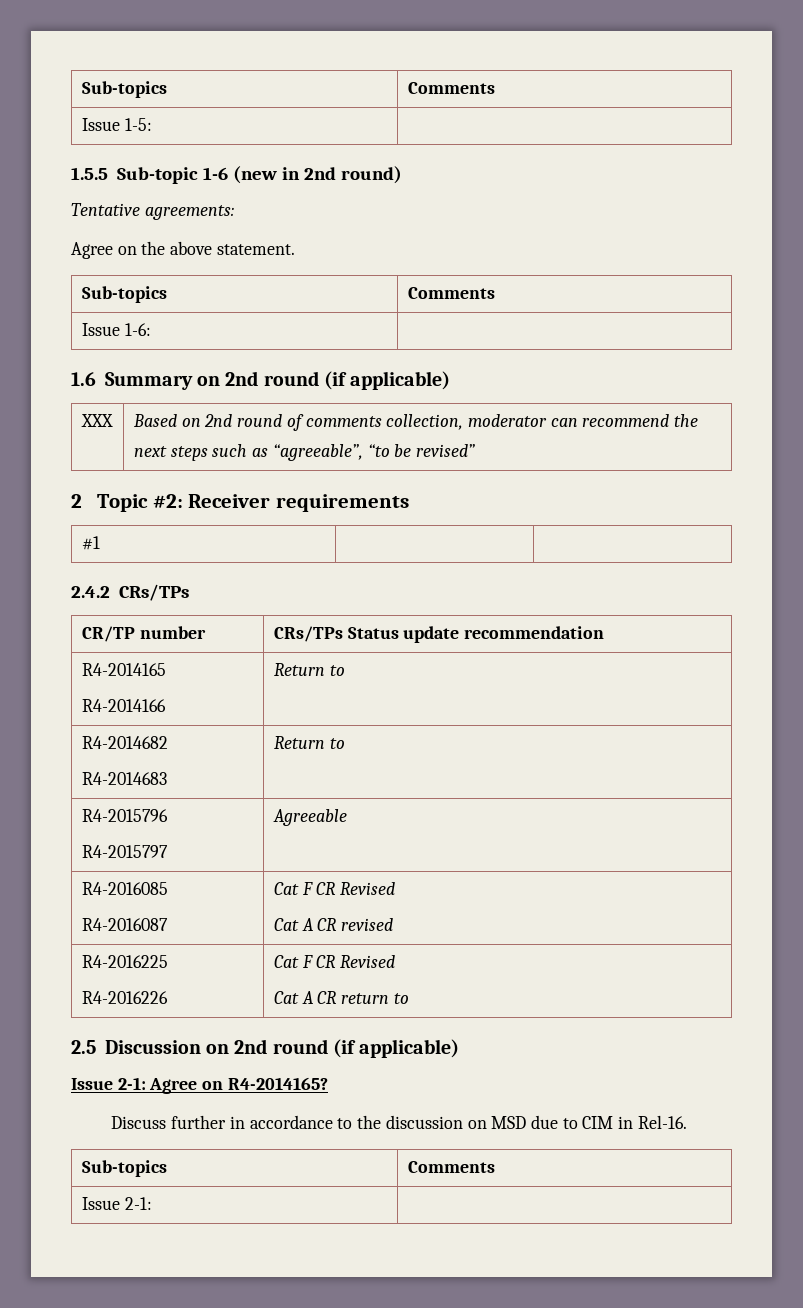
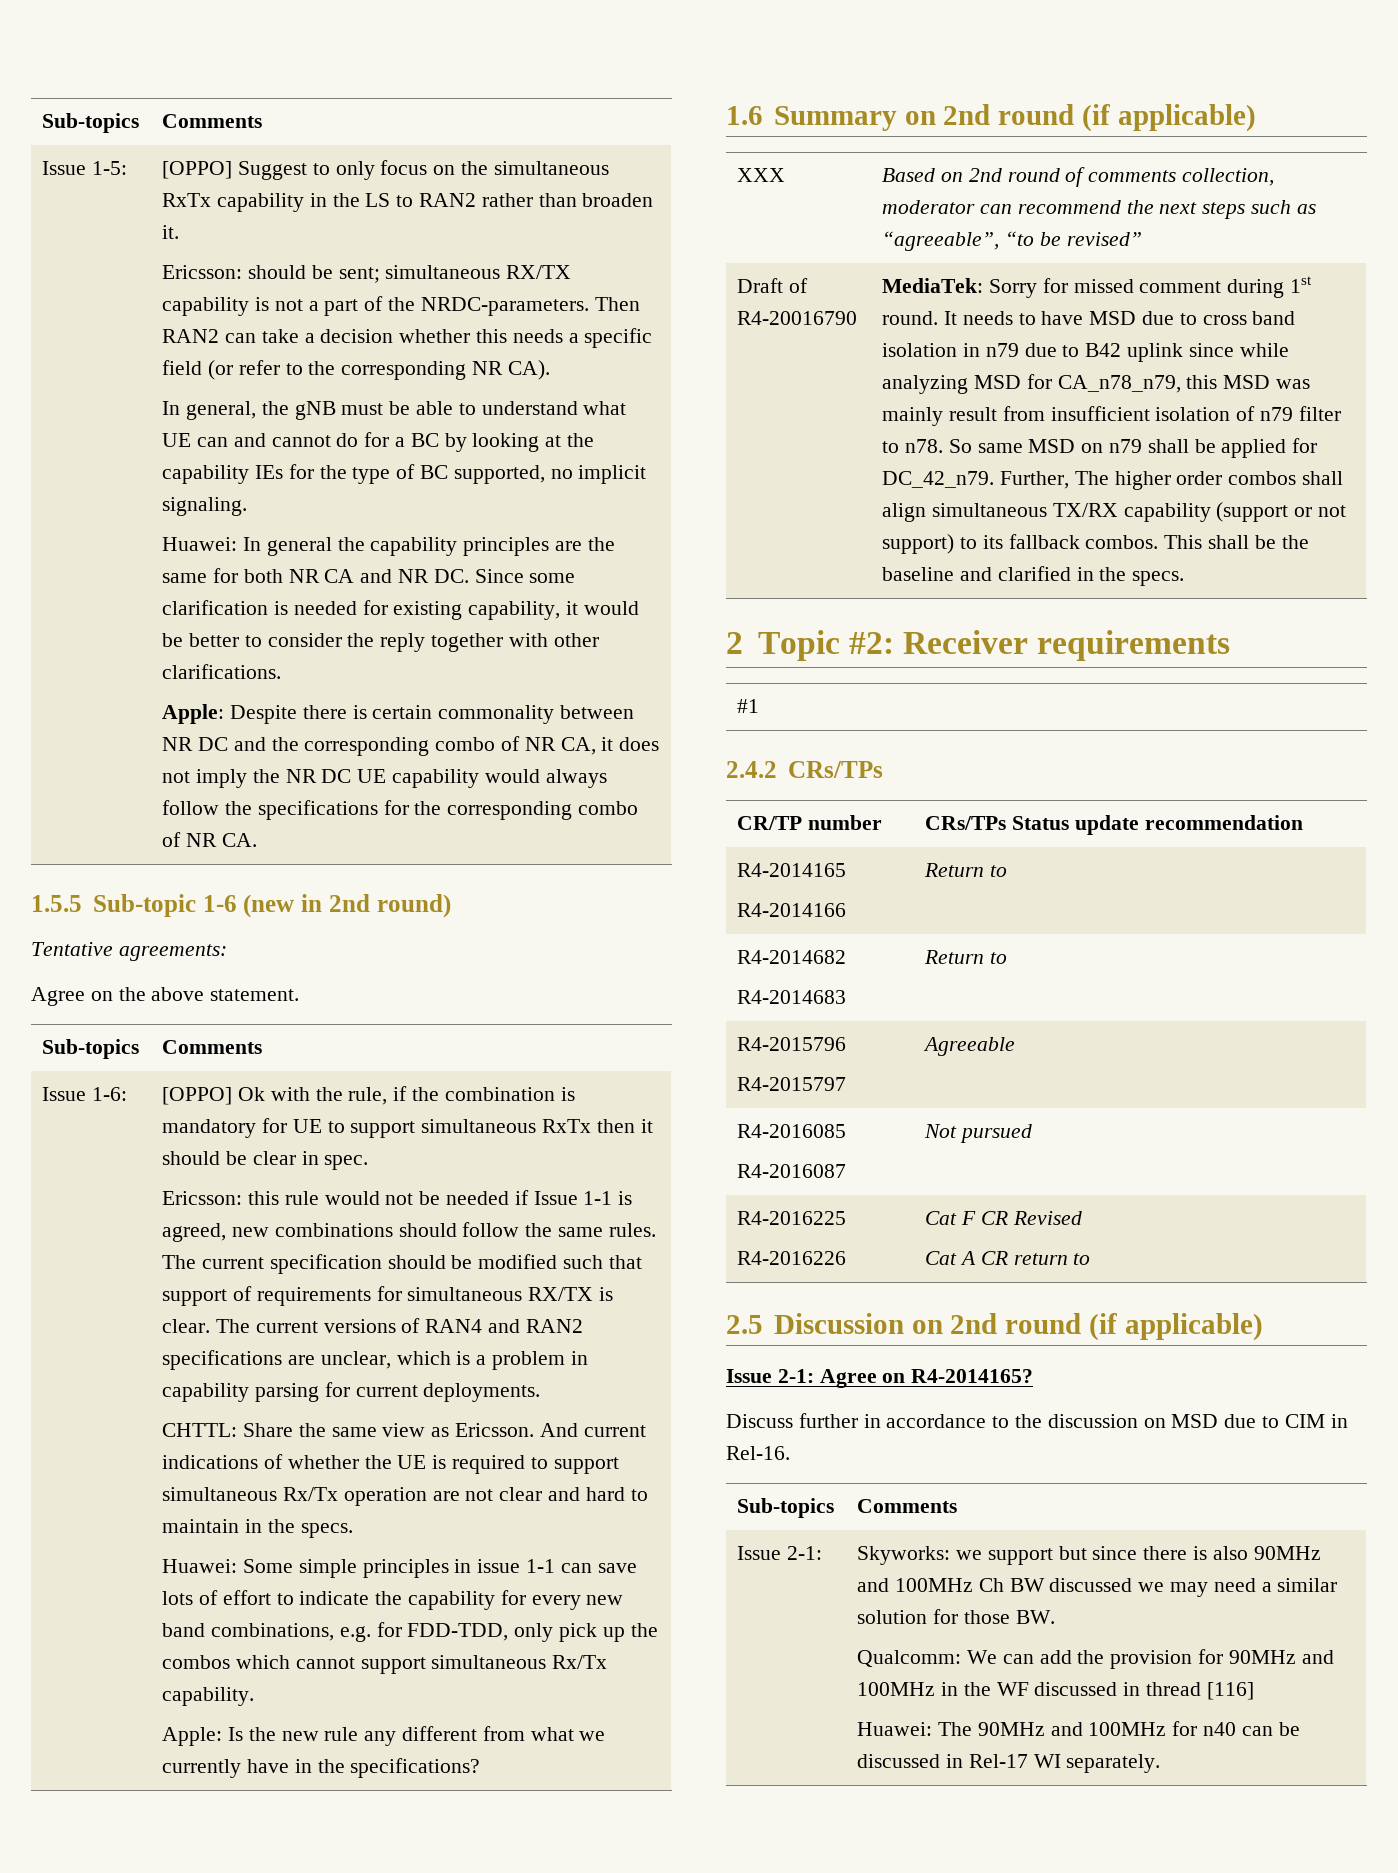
(152, 124) none -> [162,160,609,180] [162,193,654,212] [162,225,180,239] [162,265,572,283] [162,296,640,316] [162,328,653,348] [162,360,550,380] [162,401,627,420] [162,432,595,452] [162,464,647,484] [162,497,248,516] [162,537,615,556] [162,568,576,583] [162,600,639,620] [162,633,599,652] [162,664,282,679] [162,704,635,724] [162,736,660,756] [162,769,607,788] [162,800,639,820] [162,832,257,847] [OPPO] Suggest to only focus on the simultaneous RxTx capability in the LS to RAN2 rather than broaden it. // Ericsson: should be sent; simultaneous RX/TX capability is not a part of the NRDC-parameters. Then RAN2 can take a decision whether this needs a specific field (or refer to the corresponding NR CA). // In general, the gNB must be able to understand what UE can and cannot do for a BC by looking at the capability IEs for the type of BC supported, no implicit signaling. // Huawei: In general the capability principles are the same for both NR CA and NR DC. Since some clarification is needed for existing capability, it would be better to consider the reply together with other clarifications. // Apple: Despite there is certain commonality between NR DC and the corresponding combo of NR CA, it does not imply the NR DC UE capability would always follow the specifications for the corresponding combo of NR CA.
(151, 329) none -> [162,1086,575,1105] [162,1118,653,1138] [162,1151,369,1170] [162,1190,633,1205] [162,1222,656,1242] [162,1254,642,1274] [162,1286,614,1306] [162,1318,583,1333] [162,1350,588,1370] [162,1382,541,1402] [162,1423,646,1437] [162,1454,619,1474] [162,1487,648,1506] [162,1519,353,1538] [162,1559,637,1578] [162,1590,624,1610] [162,1622,658,1642] [162,1655,608,1674] [162,1687,255,1706] [162,1726,606,1746] [162,1758,481,1778] [OPPO] Ok with the rule, if the combination is mandatory for UE to support simultaneous RxTx then it should be clear in spec. // Ericsson: this rule would not be needed if Issue 1-1 is agreed, new combinations should follow the same rules. The current specification should be modified such that support of requirements for simultaneous RX/TX is clear. The current versions of RAN4 and RAN2 specifications are unclear, which is a problem in capability parsing for current deployments. // CHTTL: Share the same view as Ericsson. And current indications of whether the UE is required to support simultaneous Rx/Tx operation are not clear and hard to maintain in the specs. // Huawei: Some simple principles in issue 1-1 can save lots of effort to indicate the capability for every new band combinations, e.g. for FDD-TDD, only pick up the combos which cannot support simultaneous Rx/Tx capability. // Apple: Is the new rule any different from what we currently have in the specifications?
(475, 450) none -> [737,278,809,293] [737,311,858,325] [882,276,1313,298] [882,311,1296,325] [882,343,1289,362] [882,374,1311,394] [882,406,1341,426] [882,438,1318,458] [882,471,1344,490] [882,502,1347,522] [882,534,1309,554] [882,566,1185,586] // Draft of R4-20016790 | MediaTek: Sorry for missed comment during 1st round. It needs to have MSD due to cross band isolation in n79 due to B42 uplink since while analyzing MSD for CA_n78_n79, this MSD was mainly result from insufficient isolation of n79 filter to n78. So same MSD on n79 shall be applied for DC_42_n79. Further, The higher order combos shall align simultaneous TX/RX capability (support or not support) to its fallback combos. This shall be the baseline and clarified in the specs.
[273,882,396,895] [273,918,394,931] Cat F CR Revised // Cat A CR revised -> [924,1124,1033,1143] Not pursued
(152, 1203) none -> [857,1546,1321,1565] [857,1578,1338,1597] [857,1609,1055,1624] [857,1649,1334,1669] [857,1682,1254,1700] [857,1721,1300,1736] [857,1754,1161,1773] Skyworks: we support but since there is also 90MHz and 100MHz Ch BW discussed we may need a similar solution for those BW. // Qualcomm: We can add the provision for 90MHz and 100MHz in the WF discussed in thread [116] // Huawei: The 90MHz and 100MHz for n40 can be discussed in Rel-17 WI separately.

